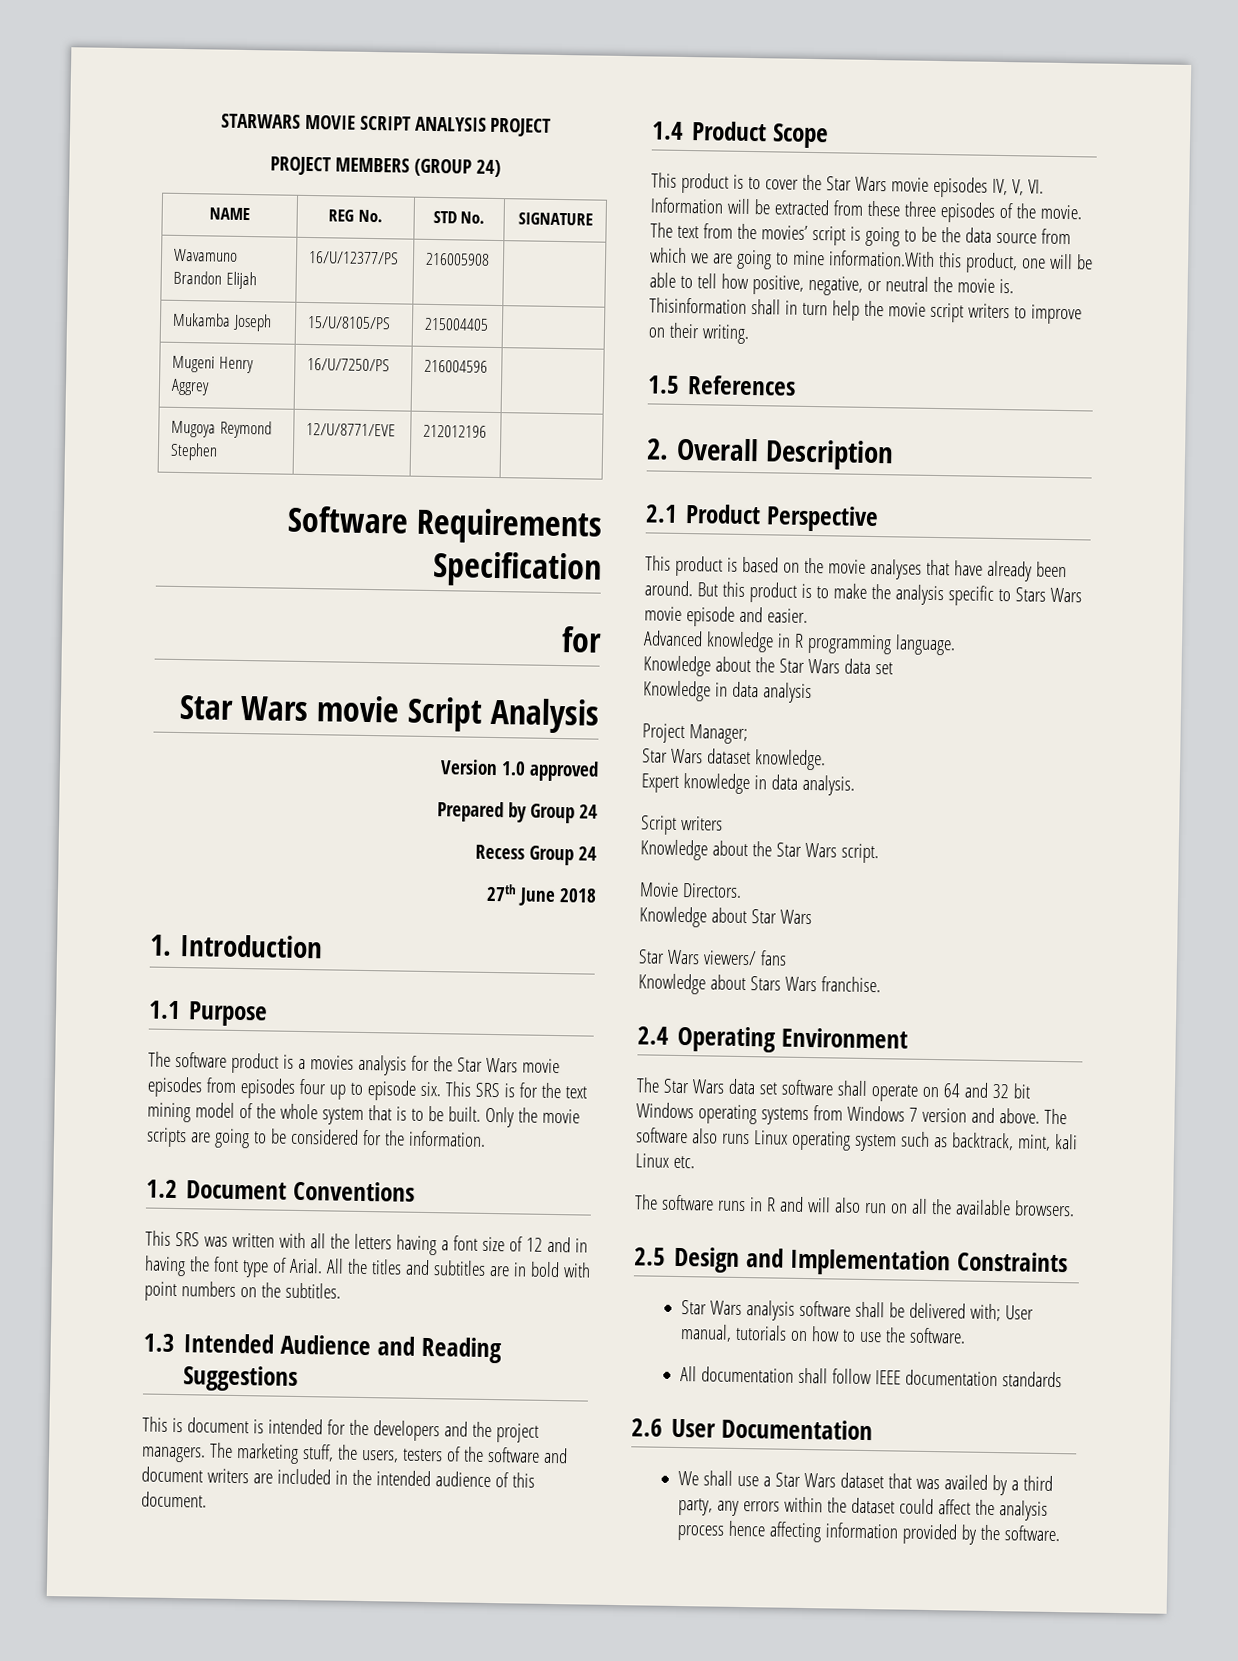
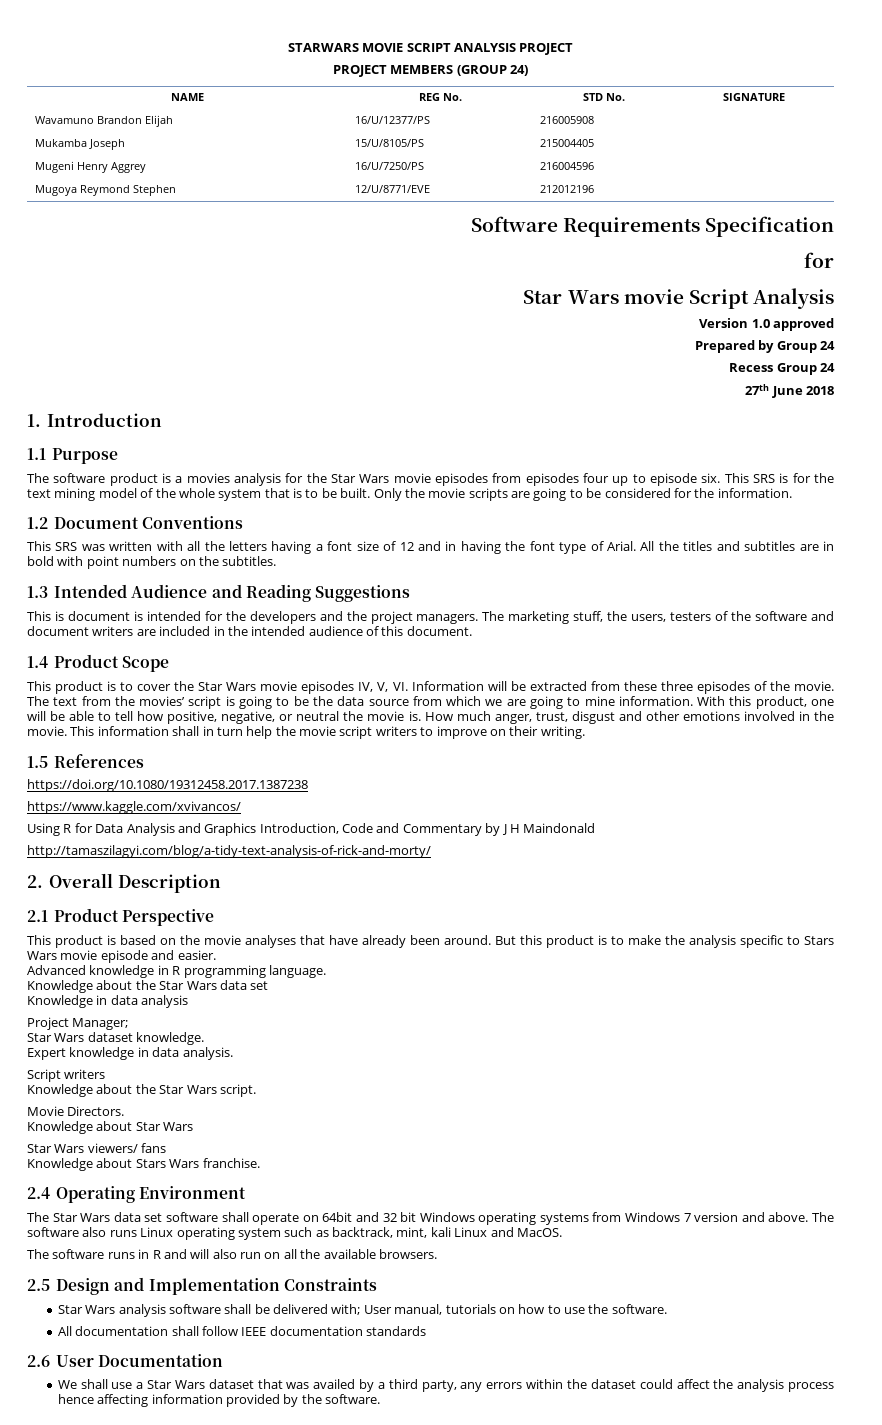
[828,250,935,267] information.With -> [618,696,726,706] information. With
[649,297,747,314] Thisinformation -> [424,711,835,724] [27,726,169,736] How much anger, trust, disgust and other emotions involved in the movie. This information
(797, 385) none -> [27,779,308,792] [27,801,241,814] [27,823,596,836] [27,845,431,858] // https://doi.org/10.1080/19312458.2017.1387238 // https://www.kaggle.com/xvivancos/ // Using R for Data Analysis and Graphics Introduction, Code and Commentary by J H Maindonald // http://tamaszilagyi.com/blog/a-tidy-text-analysis-of-rick-and-morty/
[942,1083,961,1098] 64 -> [322,1212,353,1222] 64bit
[672,1155,695,1169] etc. -> [490,1227,562,1237] and MacOS.

